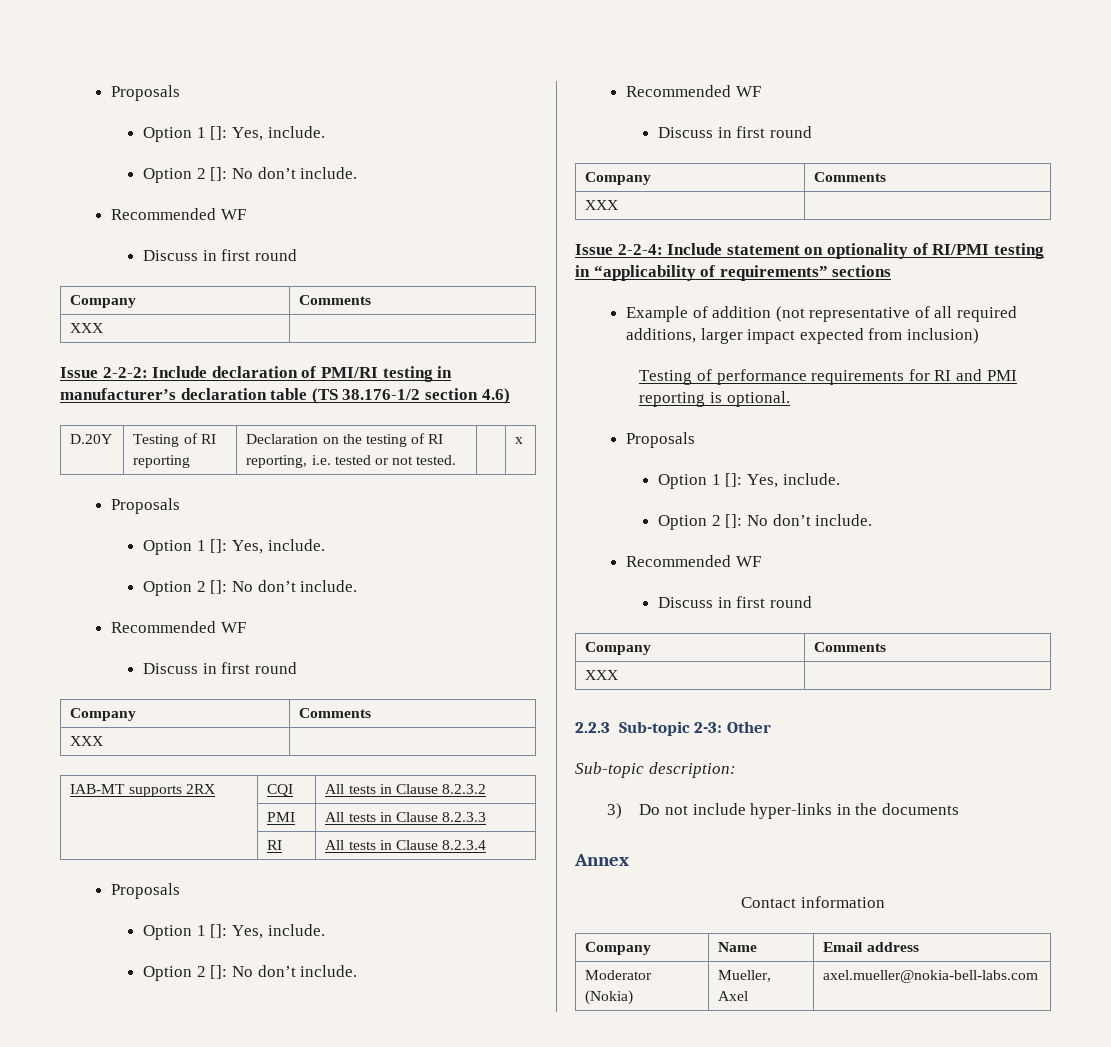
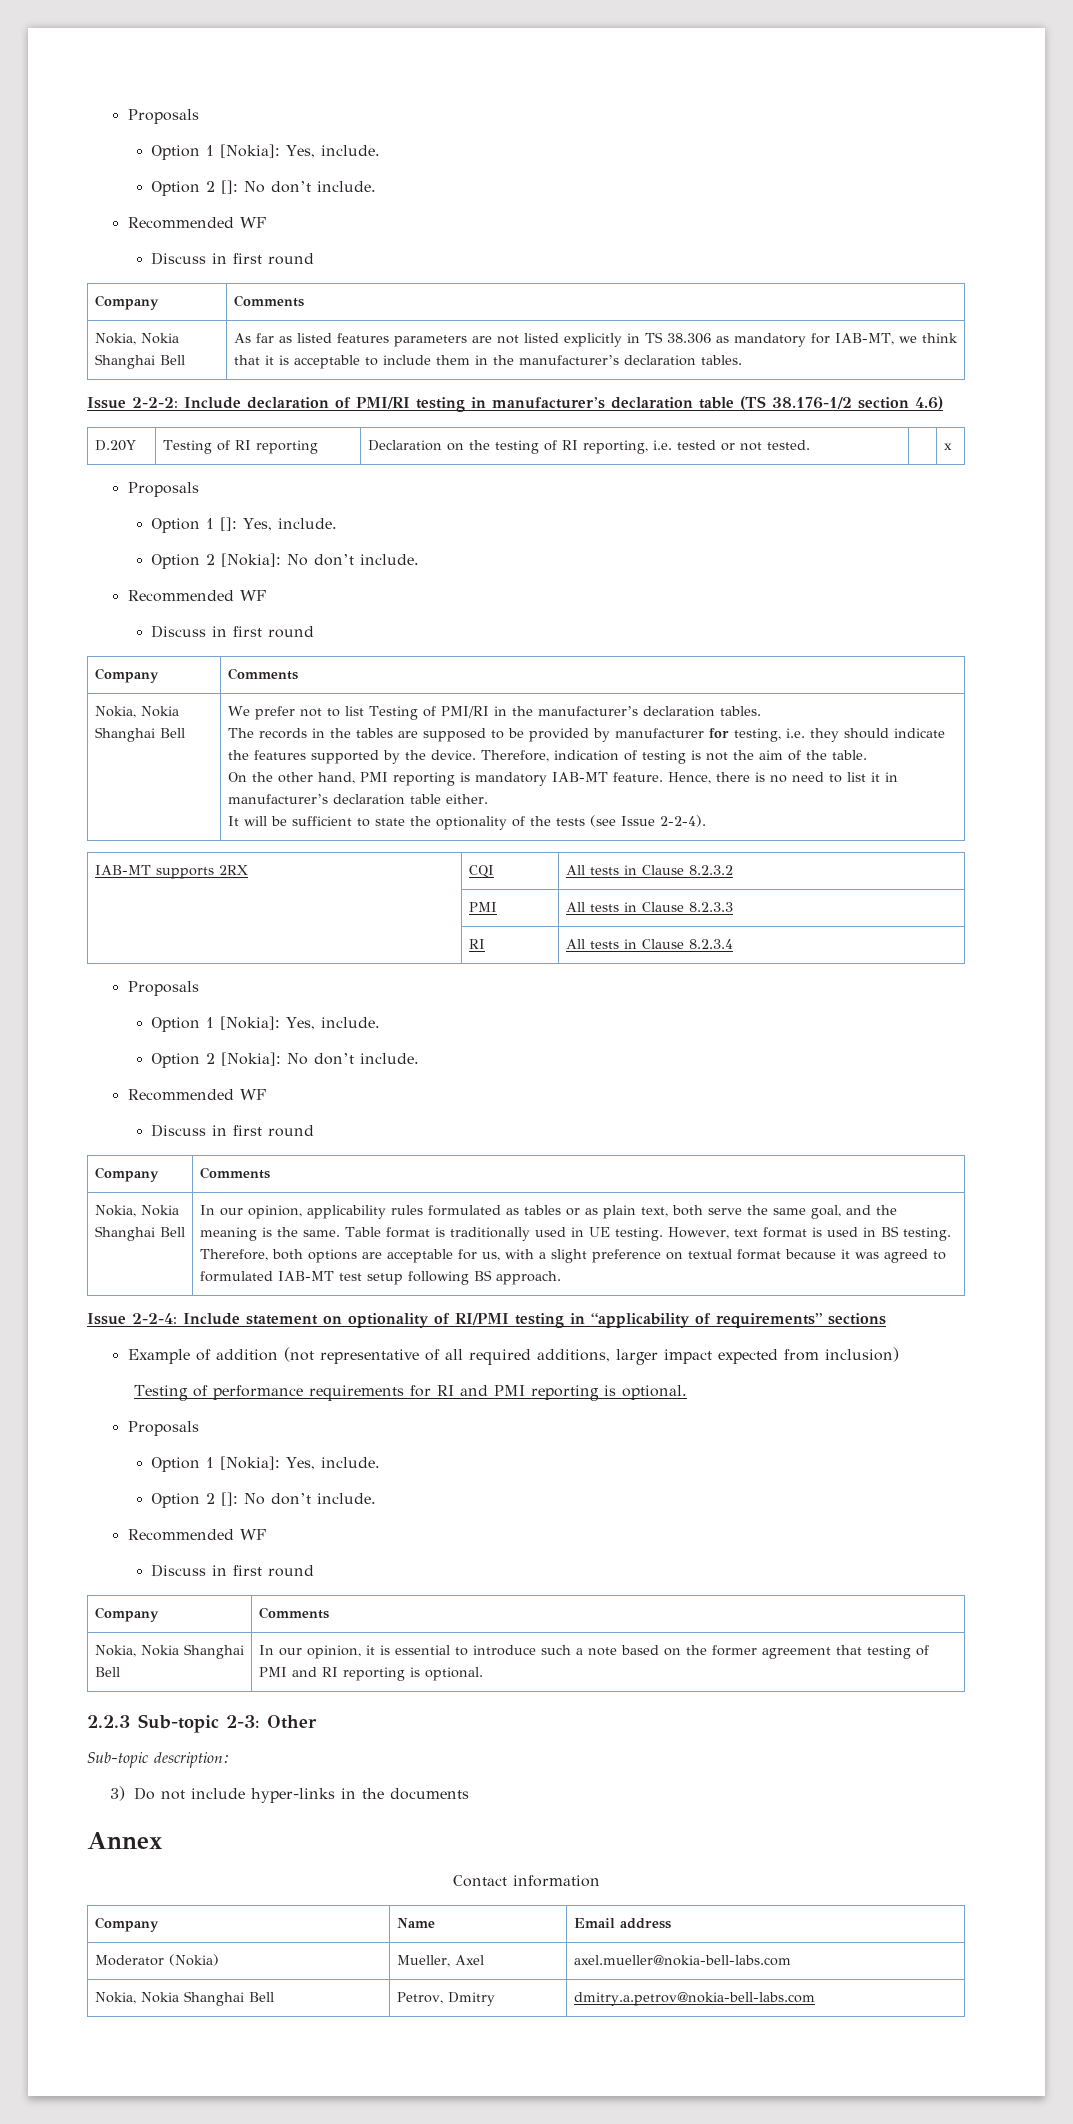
[110,85,180,101] [143,126,228,142] Proposals // Option 1 []: -> [127,109,199,124] [151,144,281,160] Proposals // Option 1 [Nokia]:
[70,323,104,333] XXX | -> [94,333,179,345] [94,354,185,369] [233,332,958,347] [233,355,742,369] Nokia, Nokia Shanghai Bell | As far as listed features parameters are not listed explicitly in TS 38.306 as mandatory for IAB-MT, we think that it is acceptable to include them in the manufacturer’s declaration tables.
[210,580,228,594] []: -> [221,553,282,567] [Nokia]:
[70,736,104,746] XXX | -> [94,706,179,718] [94,727,185,742] [227,706,761,720] [227,728,945,742] [227,750,867,764] [227,772,898,786] [227,794,488,805] [227,815,706,830] Nokia, Nokia Shanghai Bell | We prefer not to list Testing of PMI/RI in the manufacturer’s declaration tables. // The records in the tables are supposed to be provided by manufacturer for testing, i.e. they should indicate the features supported by the device. Therefore, indication of testing is not the aim of the table. // On the other hand, PMI reporting is mandatory IAB-MT feature. Hence, there is no need to list it in manufacturer’s declaration table either. // It will be sufficient to state the optionality of the tests (see Issue 2-2-4).
[210,924,325,939] [143,965,228,981] []: Yes, include. // Option 2 []: -> [220,1016,381,1030] [151,1052,282,1068] [Nokia]: Yes, include. // Option 2 [Nokia]:
[585,200,619,210] XXX | -> [94,1205,179,1217] [94,1226,185,1241] [199,1205,897,1219] [199,1226,951,1241] [199,1249,946,1263] [199,1270,561,1285] Nokia, Nokia Shanghai Bell | In our opinion, applicability rules formulated as tables or as plain text, both serve the same goal, and the meaning is the same. Table format is traditionally used in UE testing. However, text format is used in BS testing. Therefore, both options are acceptable for us, with a slight preference on textual format because it was agreed to formulated IAB-MT test setup following BS approach.
[725,473,743,487] []: -> [220,1456,281,1470] [Nokia]:
[585,670,619,680] XXX | -> [94,1644,244,1659] [94,1667,120,1677] [258,1645,929,1659] [258,1667,483,1681] Nokia, Nokia Shanghai Bell | In our opinion, it is essential to introduce such a note based on the former agreement that testing of PMI and RI reporting is optional.
(1039, 976) none -> [94,1991,274,2006] [396,1992,495,2006] [573,1992,815,2006] // Nokia, Nokia Shanghai Bell | Petrov, Dmitry | dmitry.a.petrov@nokia-bell-labs.com

